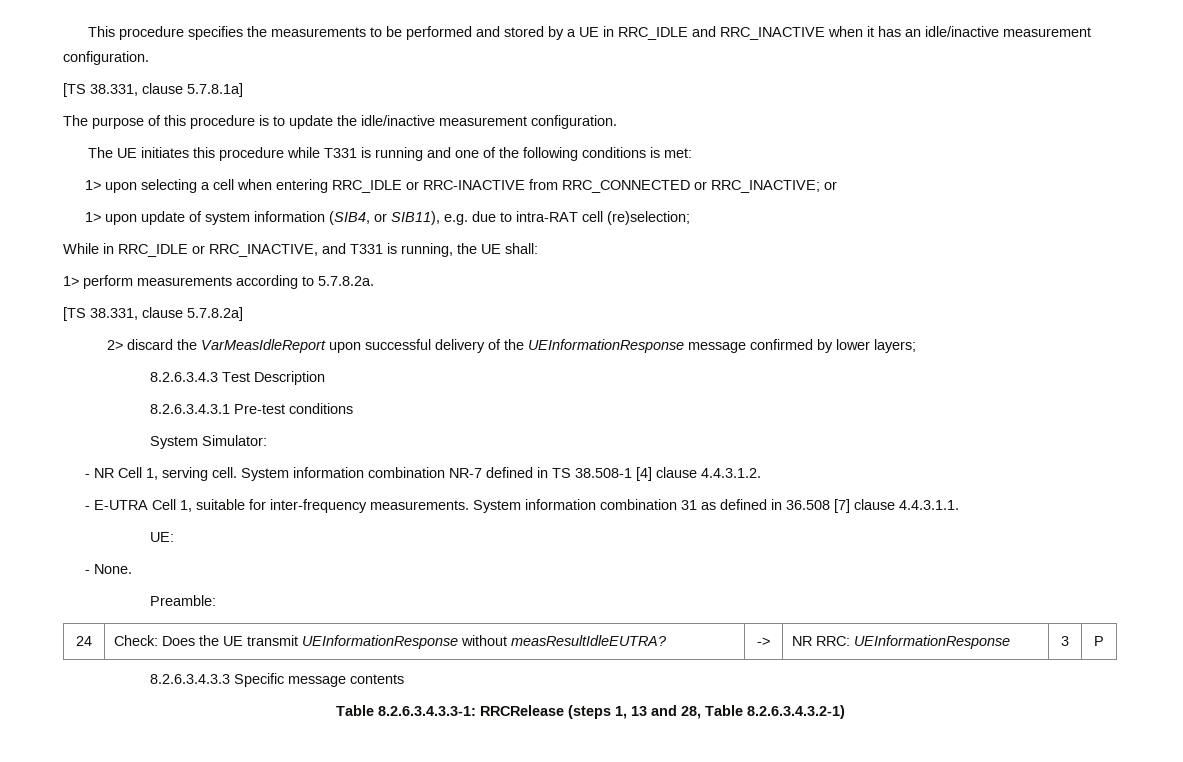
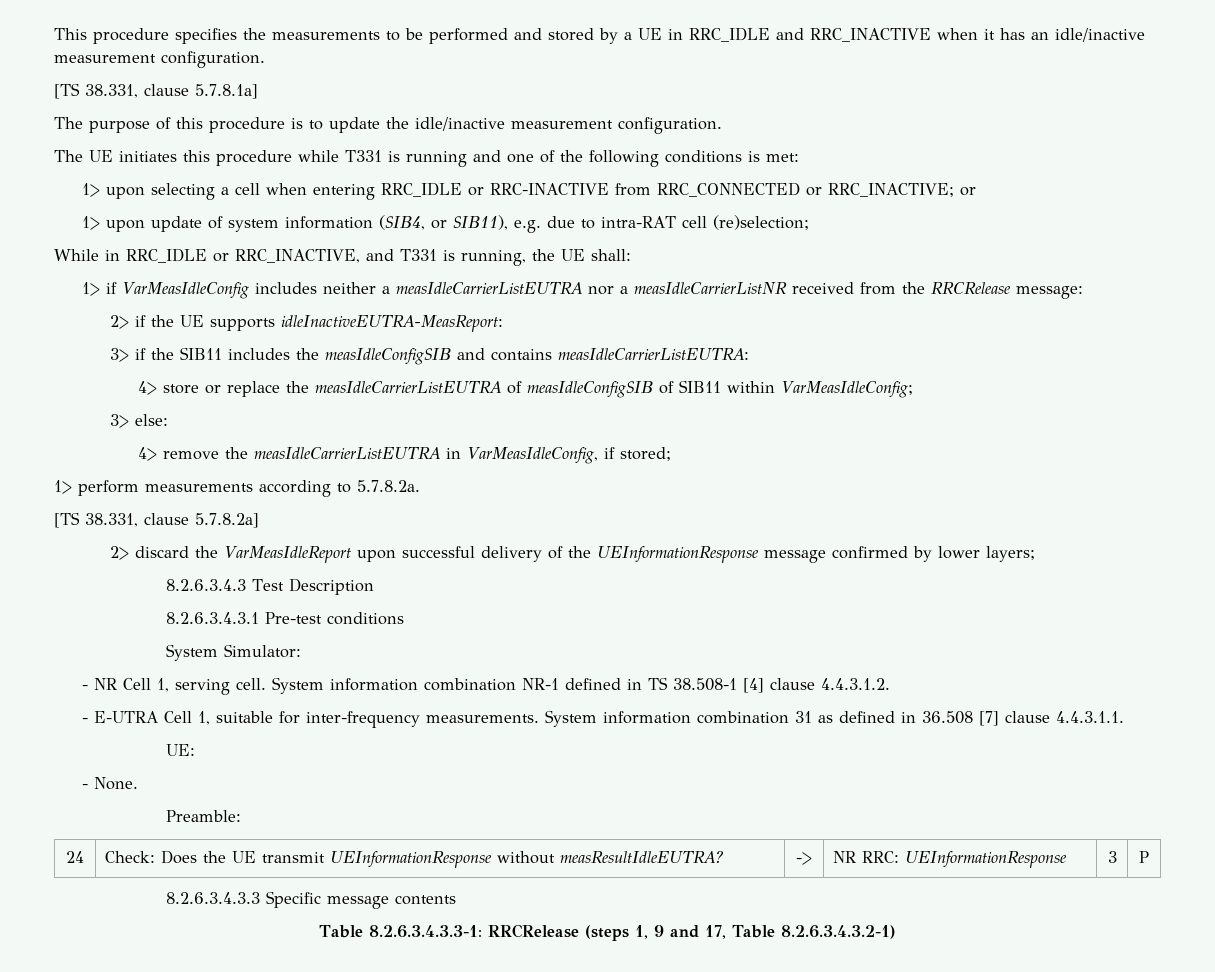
(538, 248) none -> [82,282,1083,299] [110,315,504,332] [110,347,750,365] [138,380,913,398] [110,414,169,428] [138,447,671,464] // 1> if VarMeasIdleConfig includes neither a measIdleCarrierListEUTRA nor a measIdleCarrierListNR received from the RRCRelease message: // 2> if the UE supports idleInactiveEUTRA-MeasReport: // 3> if the SIB11 includes the measIdleConfigSIB and contains measIdleCarrierListEUTRA: // 4> store or replace the measIdleCarrierListEUTRA of measIdleConfigSIB of SIB11 within VarMeasIdleConfig; // 3> else: // 4> remove the measIdleCarrierListEUTRA in VarMeasIdleConfig, if stored;
[448,468,482,478] NR-7 -> [522,678,560,690] NR-1
[630,705,701,719] 13 and 28, -> [653,925,726,939] 9 and 17,

